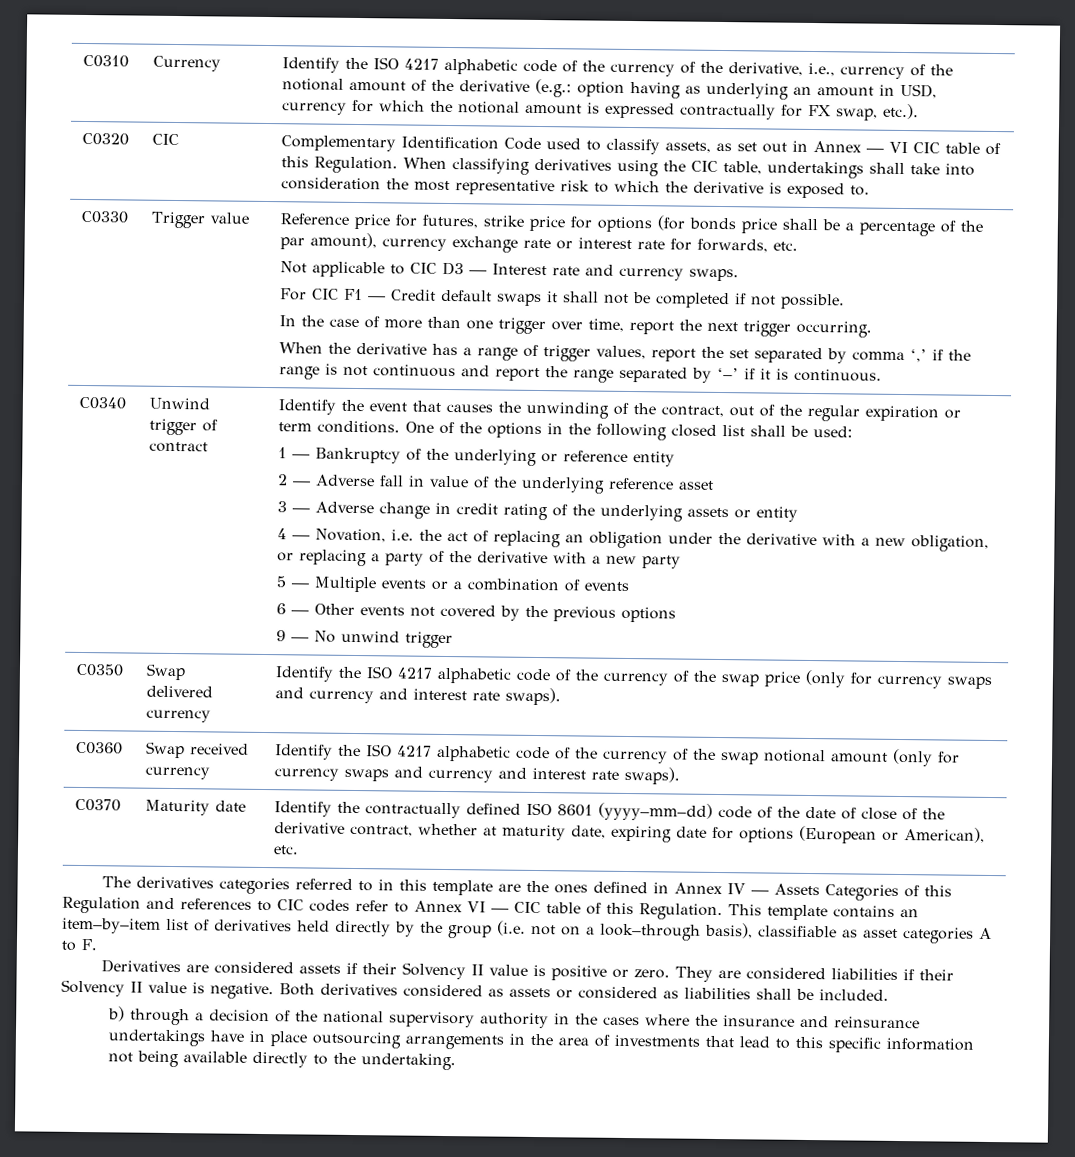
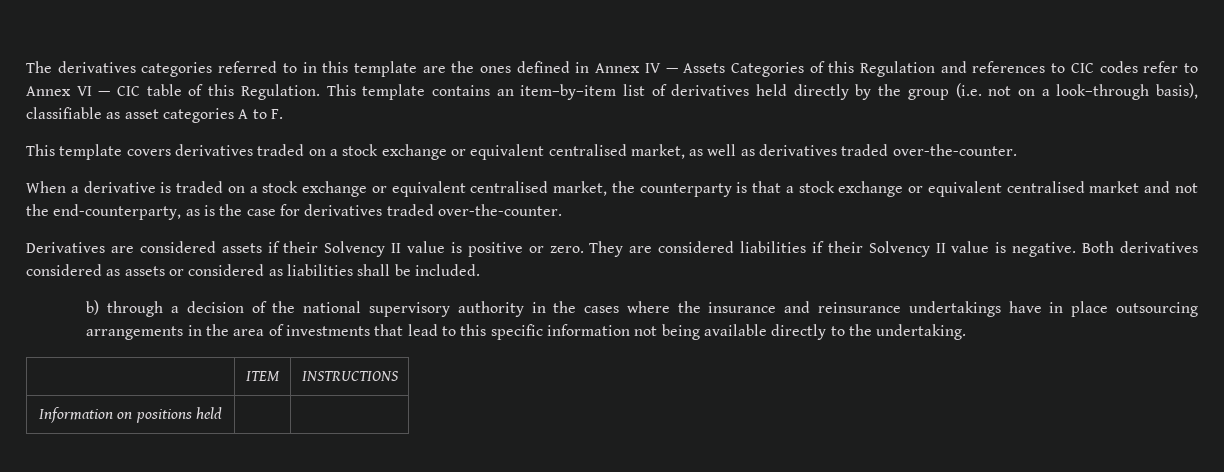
[82,54,129,68] [152,55,221,72] [281,57,953,80] [281,78,937,100] [281,99,919,121] [81,132,129,146] [151,133,179,146] [280,135,1001,156] [280,156,975,179] [280,177,870,199] [80,210,129,224] [150,211,250,229] [279,213,983,237] [279,232,798,253] [279,261,739,282] [279,288,845,310] [278,315,872,338] [278,342,971,364] [278,363,882,383] [78,396,126,410] [148,397,210,410] [148,418,218,436] [148,441,208,453] [277,399,961,422] [277,420,853,441] [277,447,675,467] [277,474,714,494] [276,501,798,522] [276,528,989,552] [276,549,681,569] [275,576,629,593] [275,603,676,623] [275,630,453,649] [75,663,124,677] [145,663,186,681] [145,685,213,698] [145,709,211,723] [274,666,992,690] [274,687,561,706] [75,741,123,755] [145,741,249,759] [144,766,210,780] [273,744,960,767] [273,766,680,785] [74,798,121,812] [144,799,246,816] [273,801,945,821] [273,822,985,844] [272,845,299,855] C0310 | Currency | Identify the ISO 4217 alphabetic code of the currency of the derivative, i.e., currency of the notional amount of the derivative (e.g.: option having as underlying an amount in USD, currency for which the notional amount is expressed contractually for FX swap, etc.). // C0320 | CIC | Complementary Identification Code used to classify assets, as set out in Annex — VI CIC table of this Regulation. When classifying derivatives using the CIC table, undertakings shall take into consideration the most representative risk to which the derivative is exposed to. // C0330 | Trigger value | Reference price for futures, strike price for options (for bonds price shall be a percentage of the par amount), currency exchange rate or interest rate for forwards, etc. // Not applicable to CIC D3 — Interest rate and currency swaps. // For CIC F1 — Credit default swaps it shall not be completed if not possible. // In the case of more than one trigger over time, report the next trigger occurring. // When the derivative has a range of trigger values, report the set separated by comma ‘,’ if the range is not continuous and report the range separated by ‘–’ if it is continuous. // C0340 | Unwind trigger of contract | Identify the event that causes the unwinding of the contract, out of the regular expiration or term conditions. One of the options in the following closed list shall be used: // 1 — Bankruptcy of the underlying or reference entity // 2 — Adverse fall in value of the underlying reference asset // 3 — Adverse change in credit rating of the underlying assets or entity // 4 — Novation, i.e. the act of replacing an obligation under the derivative with a new obligation, or replacing a party of the derivative with a new party // 5 — Multiple events or a combination of events // 6 — Other events not covered by the previous options // 9 — No unwind trigger // C0350 | Swap delivered currency | Identify the ISO 4217 alphabetic code of the currency of the swap price (only for currency swaps and currency and interest rate swaps). // C0360 | Swap received currency | Identify the ISO 4217 alphabetic code of the currency of the swap notional amount (only for currency swaps and currency and interest rate swaps). // C0370 | Maturity date | Identify the contractually defined ISO 8601 (yyyy–mm–dd) code of the date of close of the derivative contract, whether at maturity date, expiring date for options (European or American), etc. // -> (26, 67) none
(98, 945) none -> [26,144,1017,160] [26,181,1198,197] [26,204,562,220] // This template covers derivatives traded on a stock exchange or equivalent centralised market, as well as derivatives traded over-the-counter. // When a derivative is traded on a stock exchange or equivalent centralised market, the counterparty is that a stock exchange or equivalent centralised market and not the end-counterparty, as is the case for derivatives traded over-the-counter.
(457, 1062) none -> [246,371,280,381] [301,371,399,381] [39,407,222,423] // | ITEM | INSTRUCTIONS // Information on positions held | |

